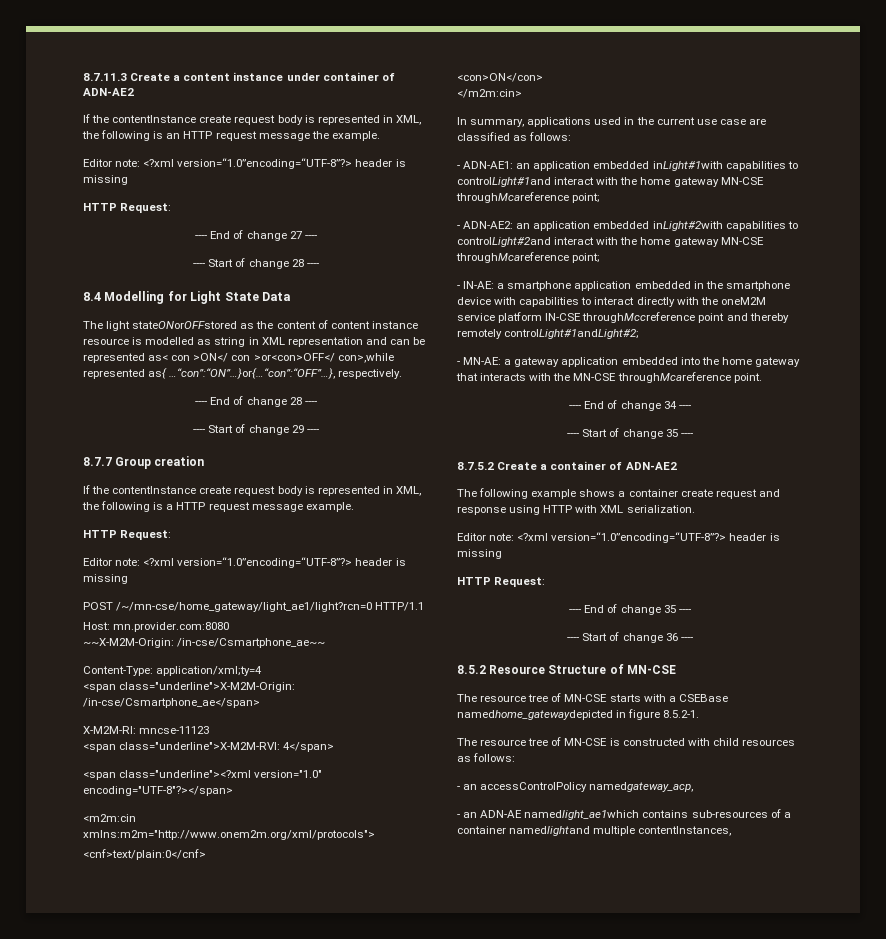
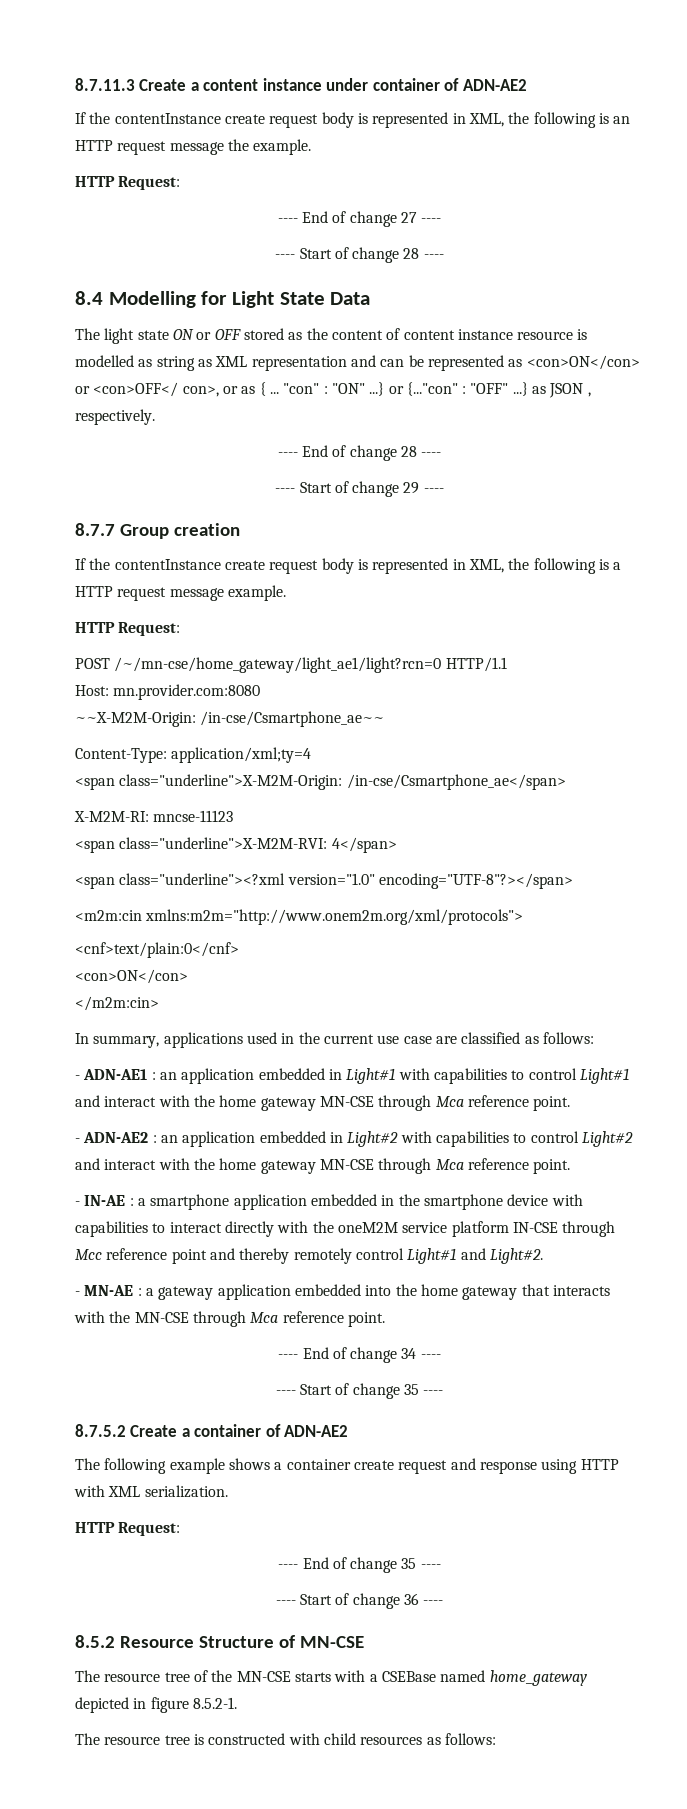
[83,158,406,169] [83,175,128,185] // Editor note: <?xml version=“1.0”encoding=“UTF-8”?> header is missing -> (312, 147) none
[132,321,238,329] stateONorOFFstored -> [137,328,284,340] state ON or OFF stored
[248,337,259,345] in -> [197,359,212,367] as
[148,353,394,363] [83,368,336,379] as< con >ON</ con >or<con>OFF</ con>,while represented as{ …“con”:“ON”…}or{…“con”:“OFF”…}, -> [508,355,640,370] [75,382,591,398] as <con>ON</con> or <con>OFF</ con>, or as { ... "con" : "ON" ...} or {..."con" : "OFF" ...} as JSON ,
[83,557,406,568] [83,574,128,584] // Editor note: <?xml version=“1.0”encoding=“UTF-8”?> header is missing -> (181, 629) none
[463,161,798,171] [457,177,764,187] [456,192,601,203] [457,221,798,231] [457,237,764,247] [456,252,601,263] [457,281,495,289] ADN-AE1: an application embedded inLight#1with capabilities to controlLight#1and interact with the home gateway MN-CSE throughMcareference point; // - ADN-AE2: an application embedded inLight#2with capabilities to controlLight#2and interact with the home gateway MN-CSE throughMcareference point; // - IN-AE: -> [83,1068,629,1084] [75,1095,571,1111] [75,1131,633,1147] [75,1158,571,1174] [75,1195,134,1206] ADN-AE1 : an application embedded in Light#1 with capabilities to control Light#1 and interact with the home gateway MN-CSE through Mca reference point. // - ADN-AE2 : an application embedded in Light#2 with capabilities to control Light#2 and interact with the home gateway MN-CSE through Mca reference point. // - IN-AE :
[582,312,696,323] throughMccreference -> [562,1221,616,1237] [75,1248,168,1260] through Mcc reference
[504,329,640,339] [457,357,502,365] controlLight#1andLight#2; // - MN-AE: -> [355,1248,543,1264] [75,1285,142,1296] control Light#1 and Light#2. // - MN-AE :
[617,372,731,383] throughMcareference -> [192,1311,344,1327] through Mca reference
[457,532,780,543] [457,549,502,559] // Editor note: <?xml version=“1.0”encoding=“UTF-8”?> header is missing -> (228, 1491) none
(562, 697) none -> [211,1670,233,1682] the
[457,710,613,720] namedhome_gatewaydepicted -> [440,1670,587,1686] [75,1697,129,1713] named home_gateway depicted
[551,737,608,746] of MN-CSE -> (190, 1740) none
[457,782,694,792] [457,809,791,820] [457,826,732,836] // - an accessControlPolicy namedgateway_acp, // - an ADN-AE namedlight_ae1which contains sub-resources of a container namedlightand multiple contentInstances, -> (496, 1739) none

